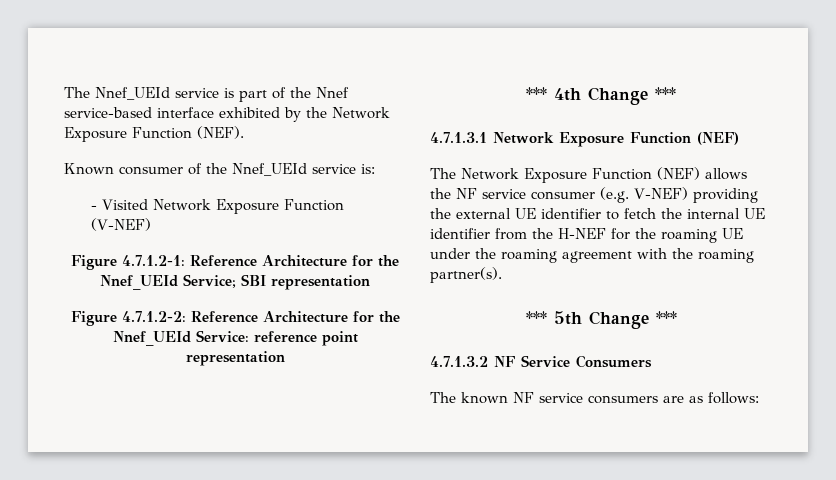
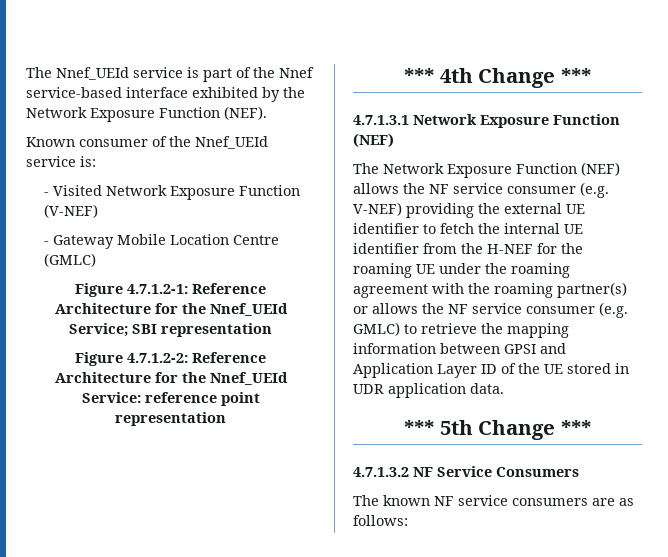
(151, 224) none -> [44,234,280,249] [44,253,97,267] // - Gateway Mobile Location Centre (GMLC)
[430,267,502,283] partner(s). -> [557,282,627,298] [353,302,628,318] [353,322,569,338] [353,343,566,354] [353,363,629,378] [353,383,504,398] partner(s) or allows the NF service consumer (e.g. GMLC) to retrieve the mapping information between GPSI and Application Layer ID of the UE stored in UDR application data.

